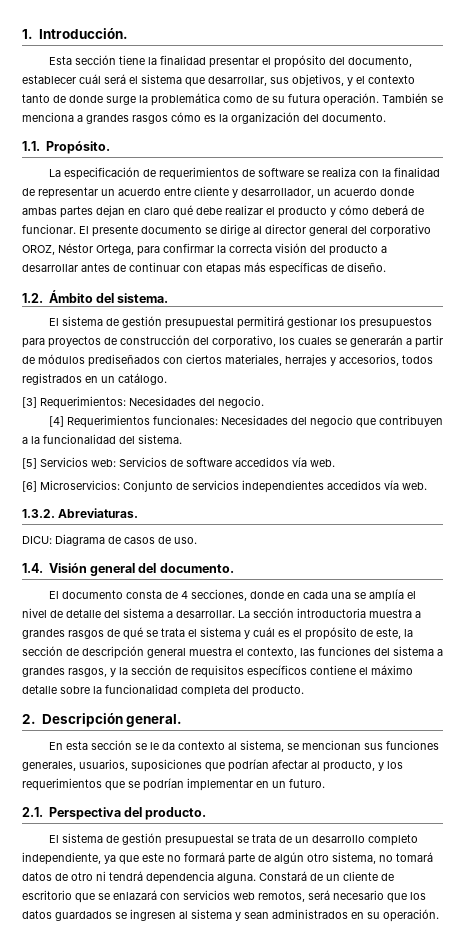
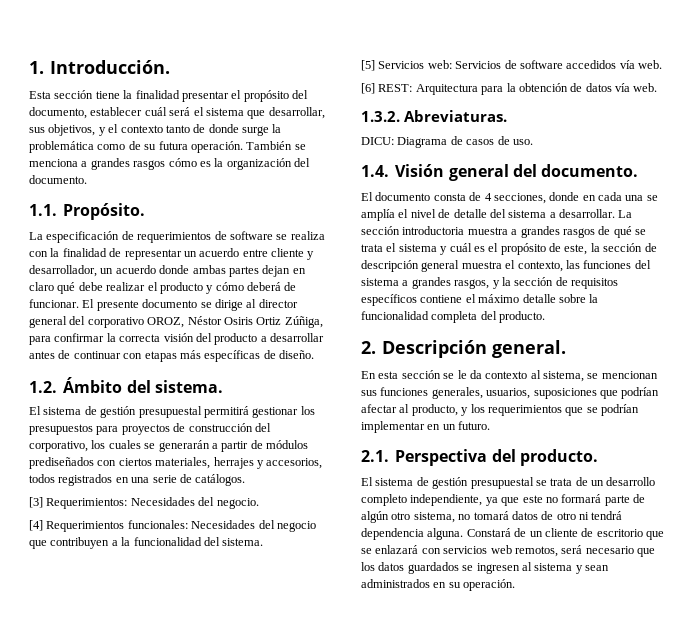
[96,244,134,255] Ortega, -> [223,316,323,328] Osiris Ortiz Zúñiga,
[101,373,167,385] un catálogo. -> [131,474,246,486] una serie de catálogos.
[40,480,381,493] Microservicios: Conjunto de servicios independientes accedidos -> [378,83,612,95] REST: Arquitectura para la obtención de datos

